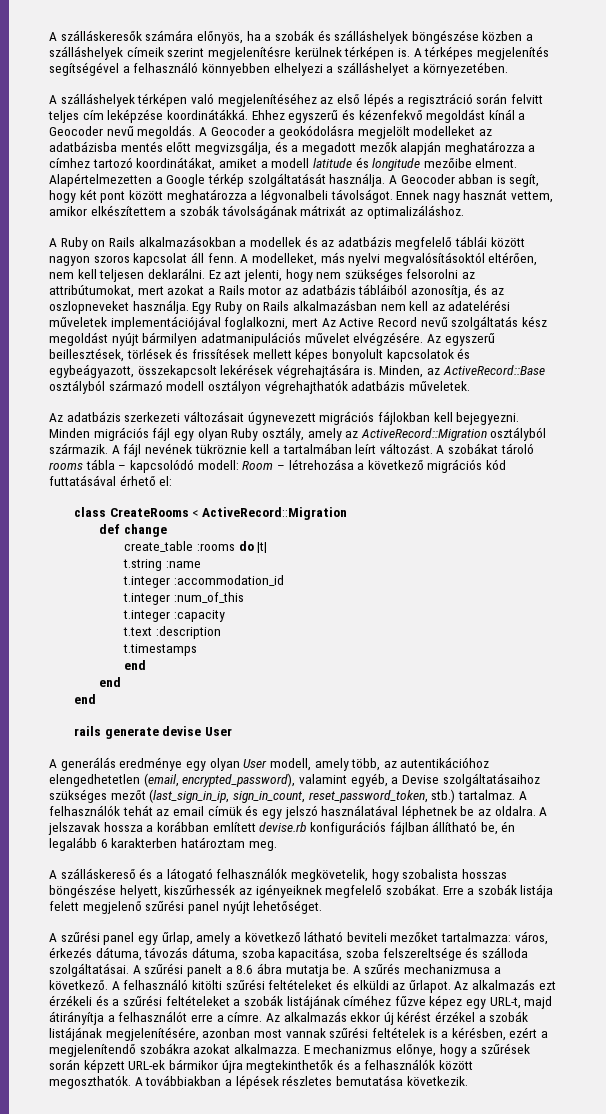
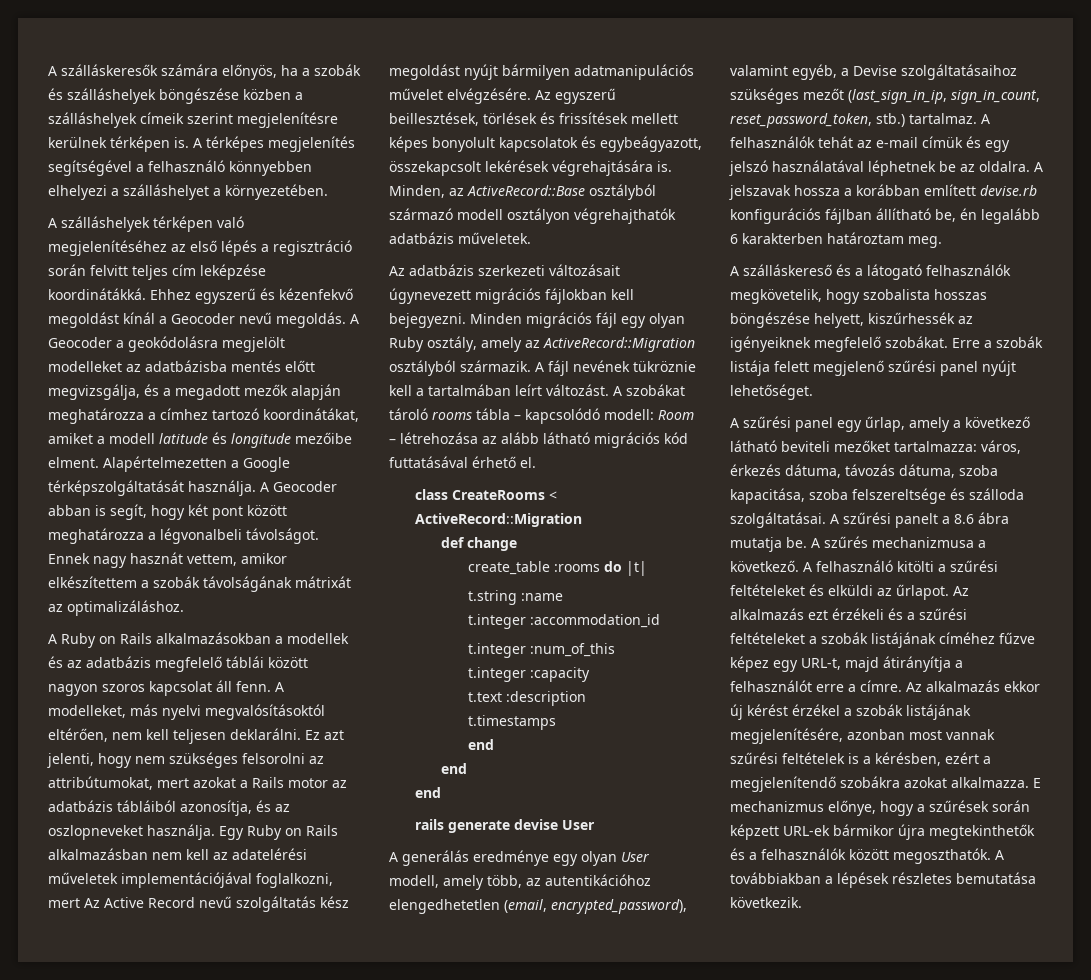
[207,173,326,187] térkép szolgáltatását -> [48,480,184,496] térképszolgáltatását
[357,460,424,470] a következő -> [482,432,590,444] az alább látható
[159,476,173,486] el: -> [520,457,536,468] el.
[172,806,204,816] email -> [876,137,918,148] e-mail
(222, 985) none -> [938,564,946,572] a

